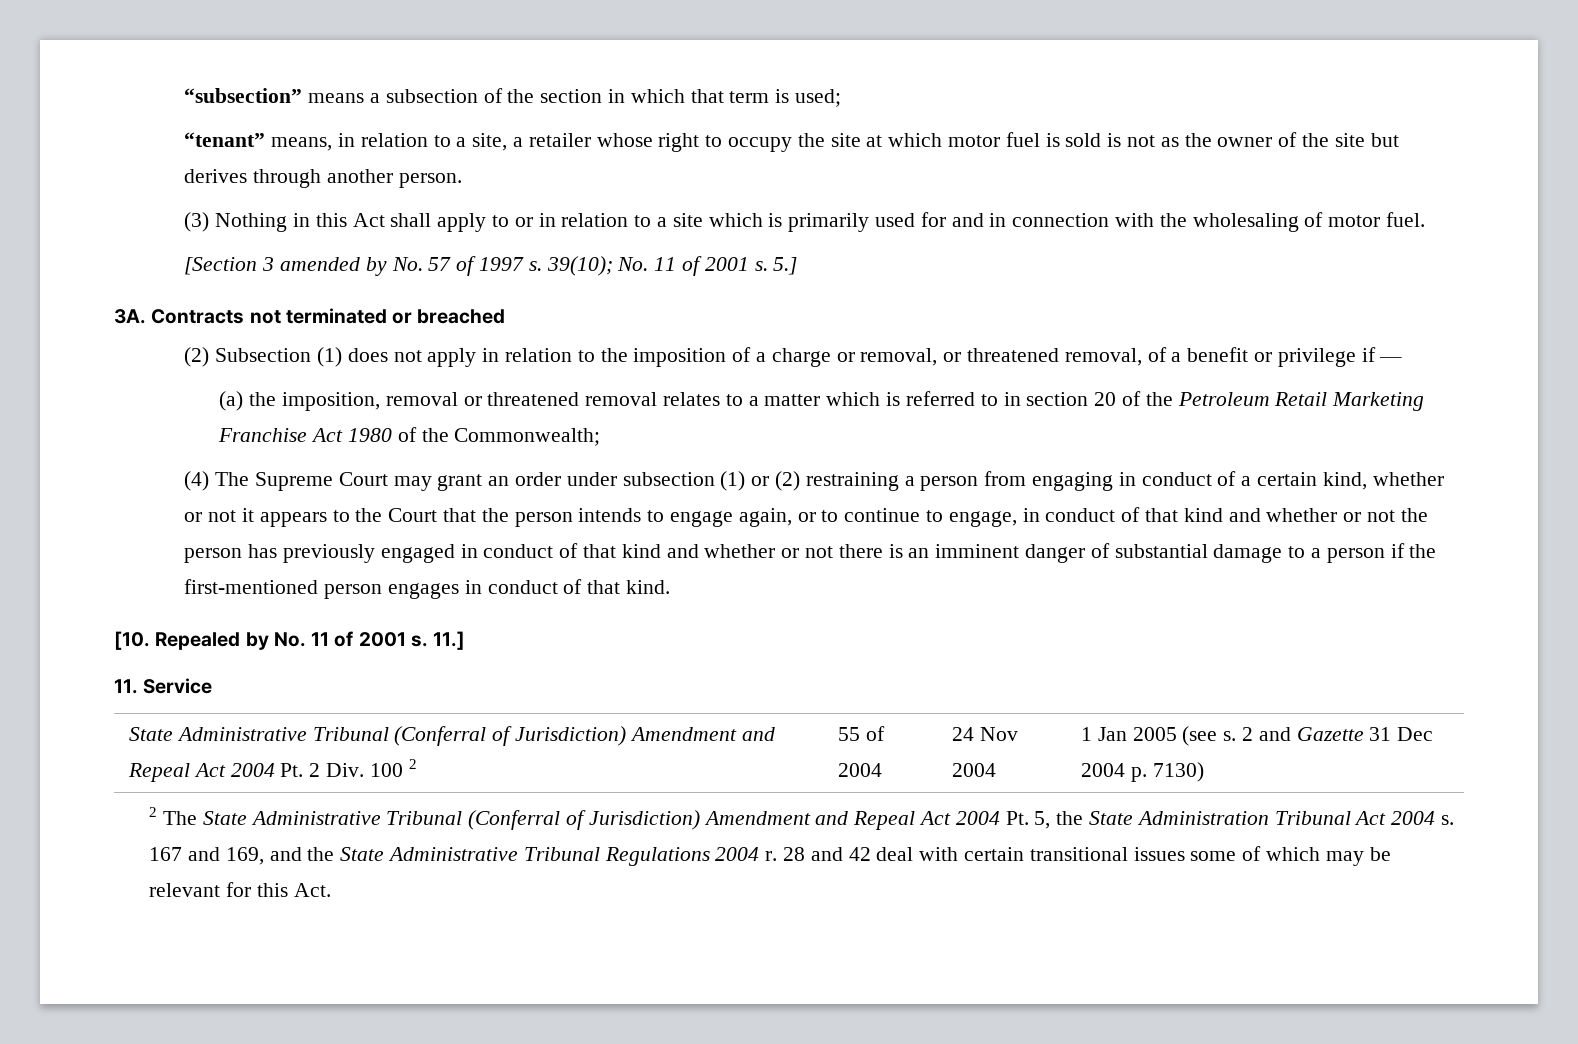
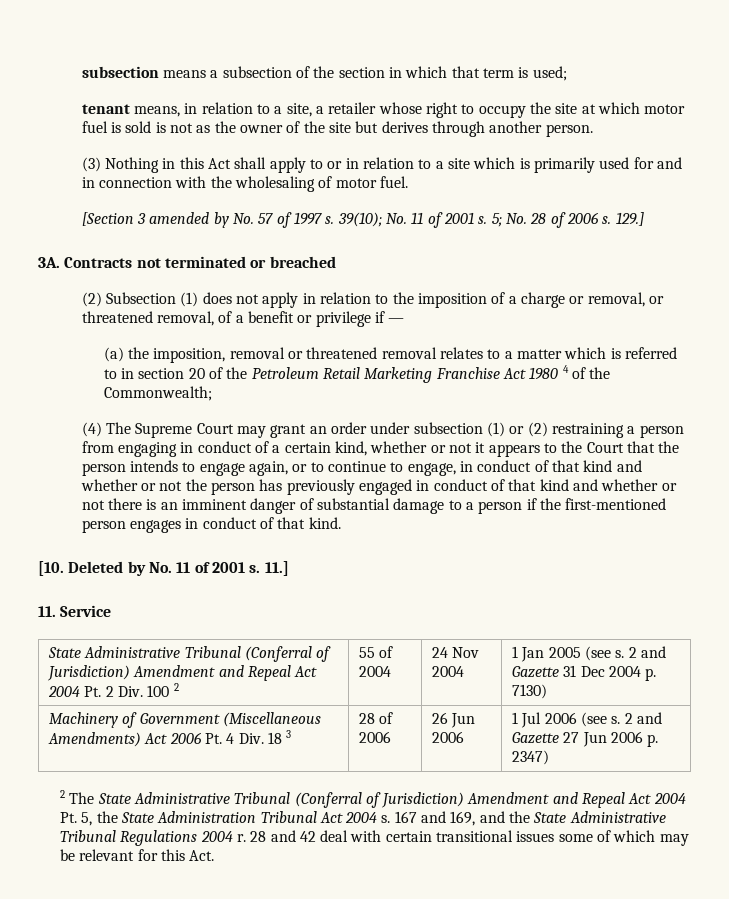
[184,88,303,103] “subsection” -> [81,66,159,78] subsection
[184,132,266,147] “tenant” -> [81,104,130,114] tenant
[773,257,798,275] 5.] -> [491,212,644,228] 5; No. 28 of 2006 s. 129.]
(393, 435) none -> [562,365,569,373] 4
[155,632,241,650] Repealed -> [68,561,124,573] Deleted
(1204, 772) none -> [49,712,321,728] [48,730,292,747] [359,712,394,724] [359,731,392,743] [432,712,476,728] [432,731,465,743] [512,712,662,728] [512,731,659,747] [512,750,550,765] // Machinery of Government (Miscellaneous Amendments) Act 2006 Pt. 4 Div. 18 3 | 28 of 2006 | 26 Jun 2006 | 1 Jul 2006 (see s. 2 and Gazette 27 Jun 2006 p. 2347)

